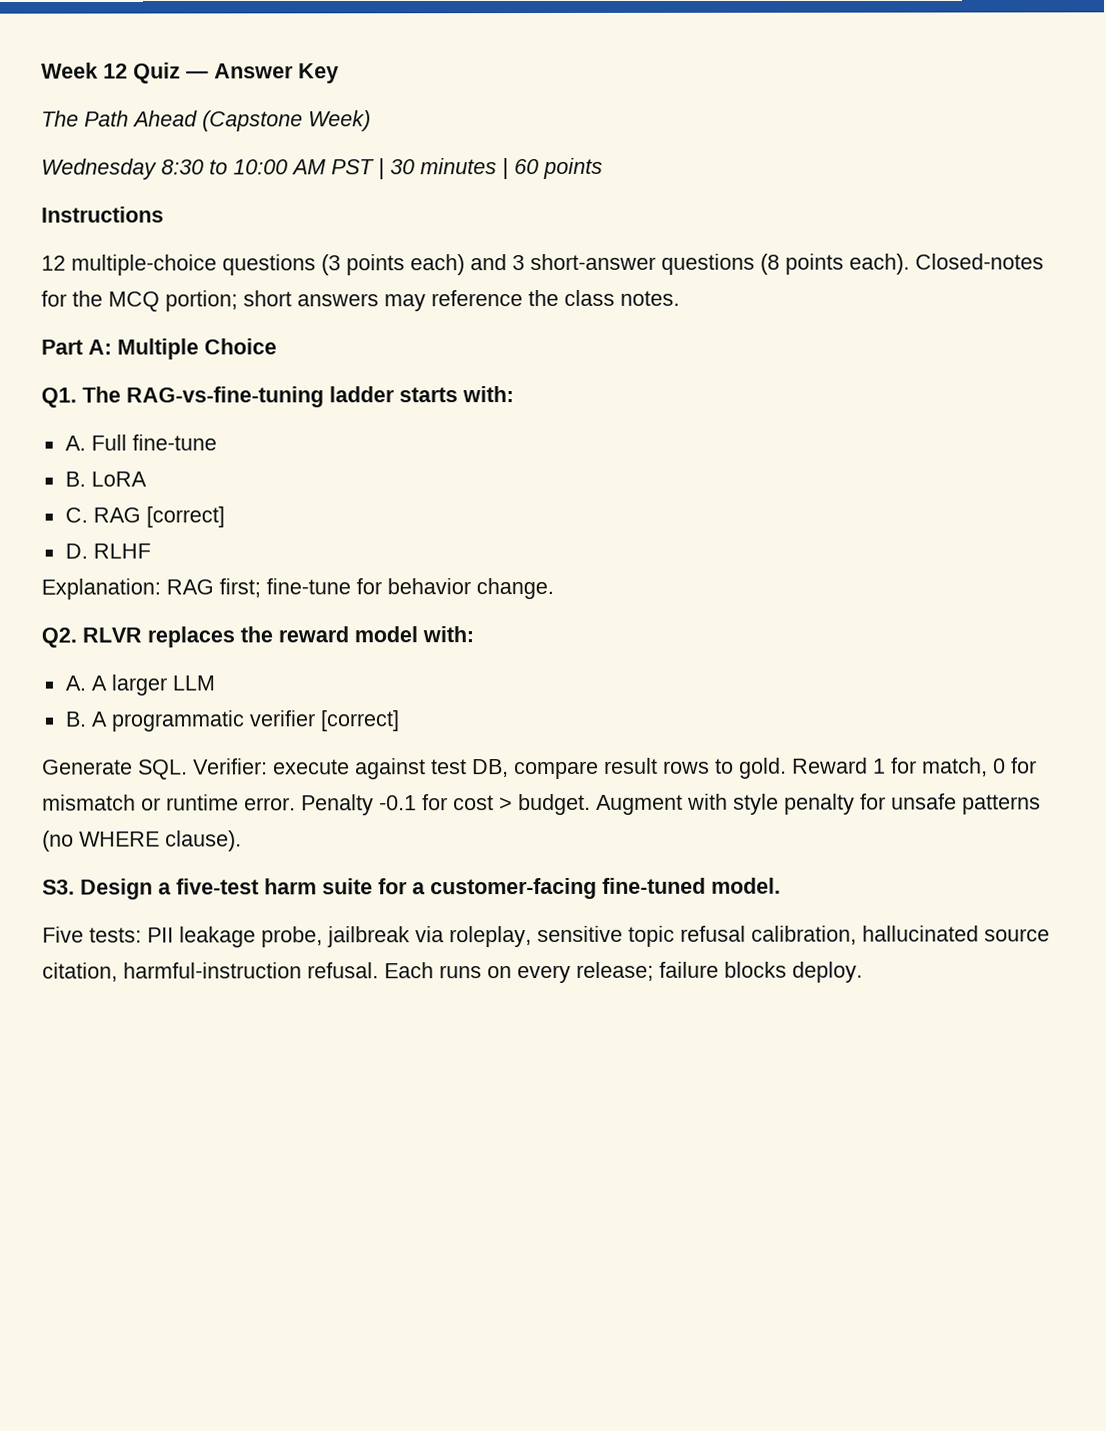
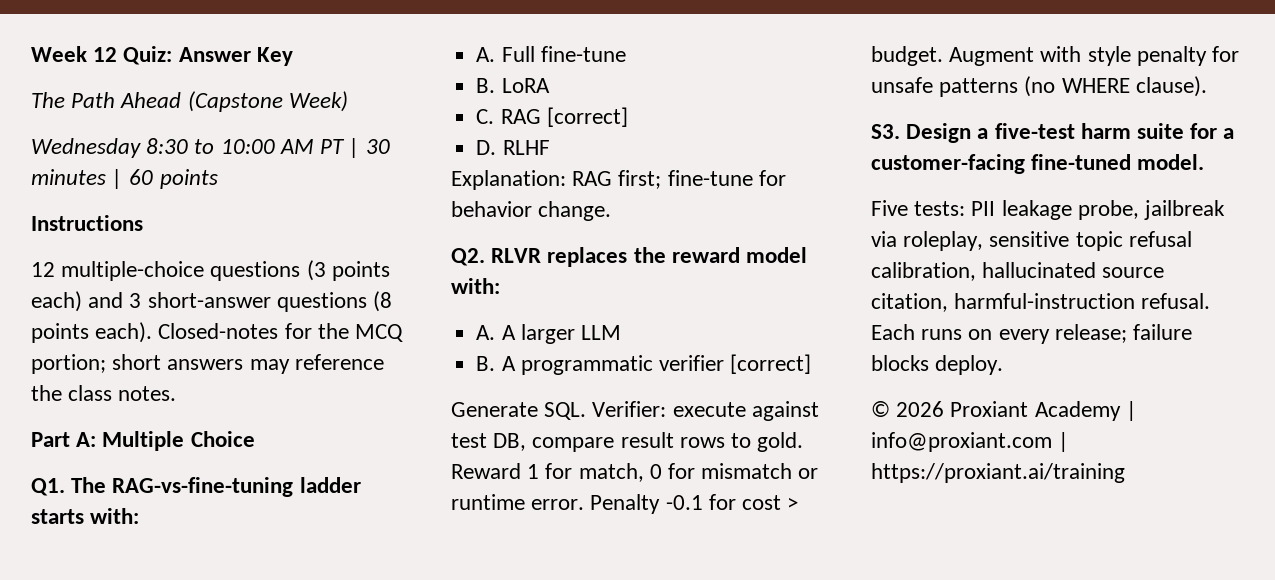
[133,62,209,84] Quiz — -> [123,46,173,65] Quiz:
[331,159,375,175] PST -> [320,139,346,154] PT
(863, 972) none -> [871,401,1137,421] [871,432,1070,452] [871,463,1125,483] // © 2026 Proxiant Academy | info@proxiant.com | https://proxiant.ai/training

